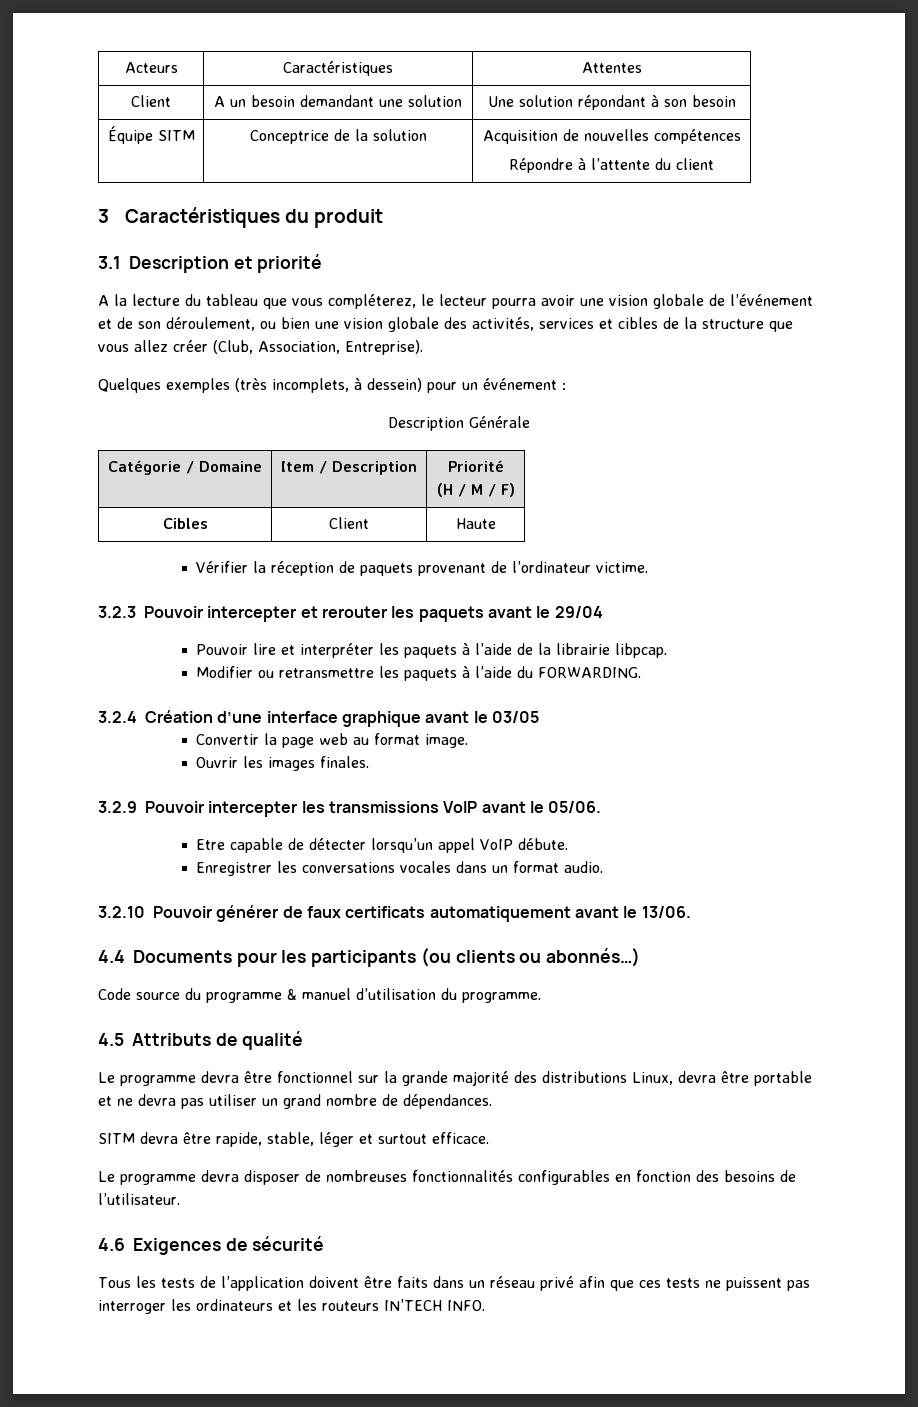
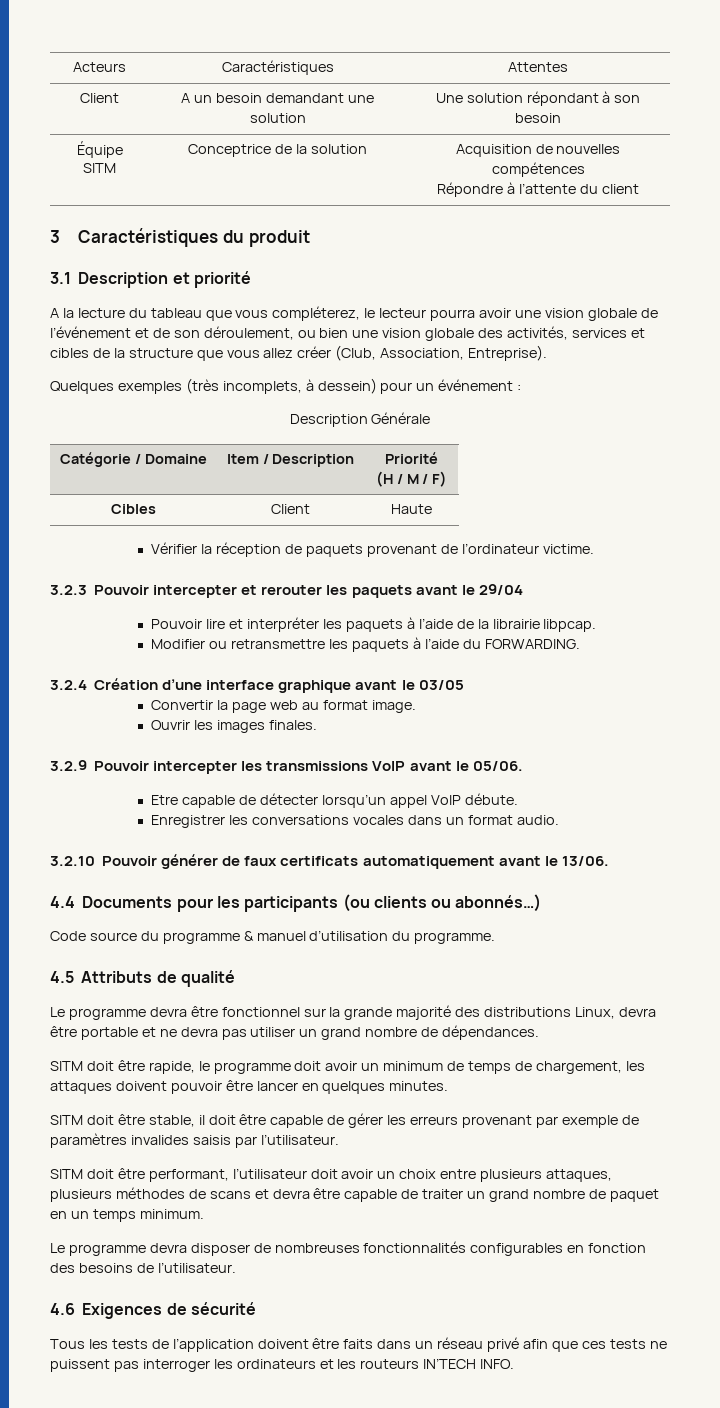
[140,1132,489,1147] devra être rapide, stable, léger et surtout efficace. -> [86,1060,645,1074] [50,1080,449,1094] [50,1113,639,1128] [50,1133,339,1148] [50,1168,613,1182] [50,1187,659,1202] [50,1209,204,1222] doit être rapide, le programme doit avoir un minimum de temps de chargement, les attaques doivent pouvoir être lancer en quelques minutes. // SITM doit être stable, il doit être capable de gérer les erreurs provenant par exemple de paramètres invalides saisis par l’utilisateur. // SITM doit être performant, l’utilisateur doit avoir un choix entre plusieurs attaques, plusieurs méthodes de scans et devra être capable de traiter un grand nombre de paquet en un temps minimum.

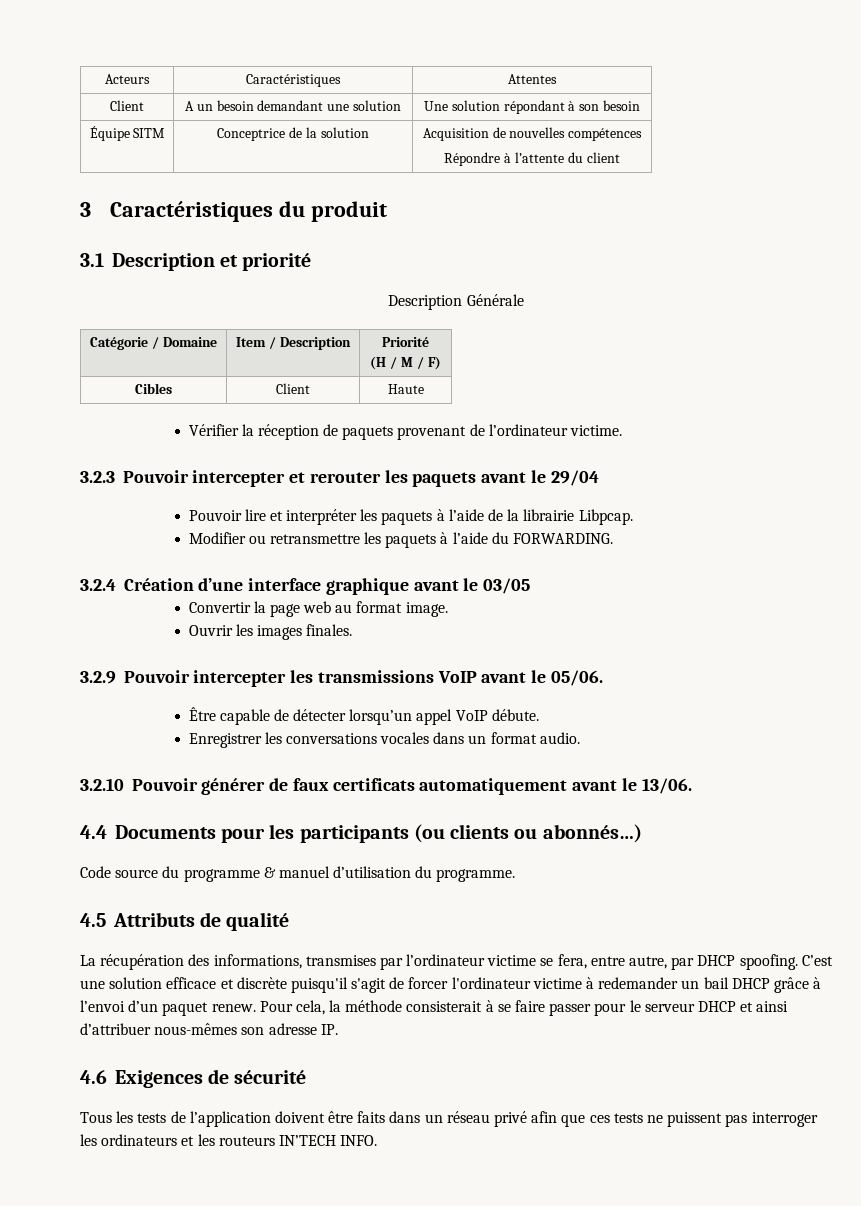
[50,306,658,321] [50,326,645,341] [50,345,548,361] [50,378,522,394] // A la lecture du tableau que vous compléterez, le lecteur pourra avoir une vision globale de l’événement et de son déroulement, ou bien une vision globale des activités, services et cibles de la structure que vous allez créer (Club, Association, Entreprise). // Quelques exemples (très incomplets, à dessein) pour un événement : -> (312, 262) none
[543,619,597,632] libpcap. -> [578,509,633,525] Libpcap.
[151,795,179,805] Etre -> [188,707,216,721] Être
[50,1005,656,1020] [50,1025,540,1040] [50,1060,645,1074] [50,1080,449,1094] [50,1113,639,1128] [50,1133,339,1148] [50,1168,613,1182] [50,1187,659,1202] [50,1209,204,1222] [50,1241,647,1256] [50,1262,236,1273] Le programme devra être fonctionnel sur la grande majorité des distributions Linux, devra être portable et ne devra pas utiliser un grand nombre de dépendances. // SITM doit être rapide, le programme doit avoir un minimum de temps de chargement, les attaques doivent pouvoir être lancer en quelques minutes. // SITM doit être stable, il doit être capable de gérer les erreurs provenant par exemple de paramètres invalides saisis par l’utilisateur. // SITM doit être performant, l’utilisateur doit avoir un choix entre plusieurs attaques, plusieurs méthodes de scans et devra être capable de traiter un grand nombre de paquet en un temps minimum. // Le programme devra disposer de nombreuses fonctionnalités configurables en fonction des besoins de l’utilisateur. -> [80,954,833,970] [80,977,822,993] [80,1000,789,1016] [80,1023,338,1035] La récupération des informations, transmises par l’ordinateur victime se fera, entre autre, par DHCP spoofing. C’est une solution efficace et discrète puisqu'il s'agit de forcer l'ordinateur victime à redemander un bail DHCP grâce à l’envoi d’un paquet renew. Pour cela, la méthode consisterait à se faire passer pour le serveur DHCP et ainsi d’attribuer nous-mêmes son adresse IP.

